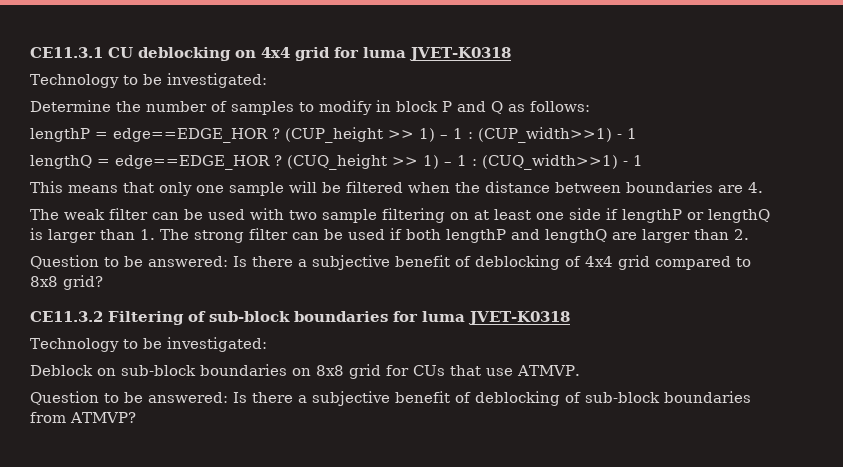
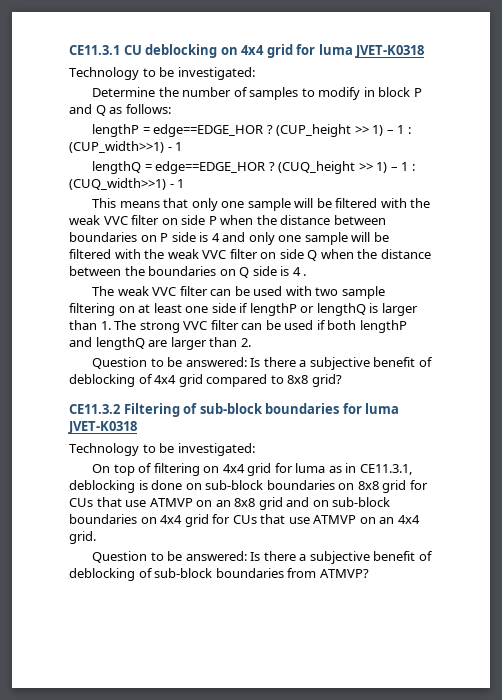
(403, 187) none -> [380,198,431,208] [69,215,217,225] with the weak VVC filter on side P
[718,182,763,193] are 4. -> [140,232,389,245] [69,249,431,261] [69,266,307,278] on P side is 4 and only one sample will be filtered with the weak VVC filter on side Q when the distance between the boundaries on Q side is 4 .
(105, 214) none -> [152,287,177,296] VVC
(244, 236) none -> [183,321,208,330] VVC
[30,365,93,376] Deblock -> [92,463,412,476] [69,480,183,493] On top of filtering on 4x4 grid for luma as in CE11.3.1, deblocking is done
[517,365,580,376] ATMVP. -> [149,497,391,510] [69,514,420,527] [69,531,96,544] ATMVP on an 8x8 grid and on sub-block boundaries on 4x4 grid for CUs that use ATMVP on an 4x4 grid.

